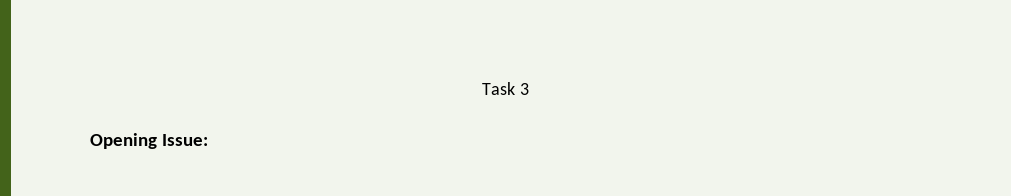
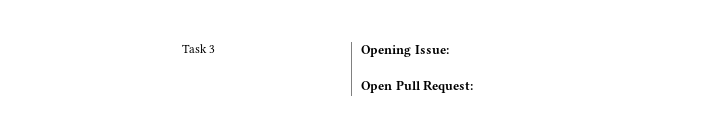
(209, 140) none -> [361,80,474,93] // Open Pull Request:

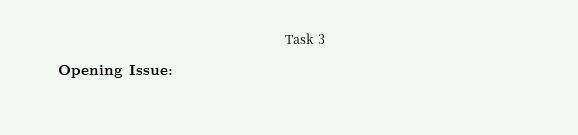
[361,80,474,93] // Open Pull Request: -> (173, 70) none

